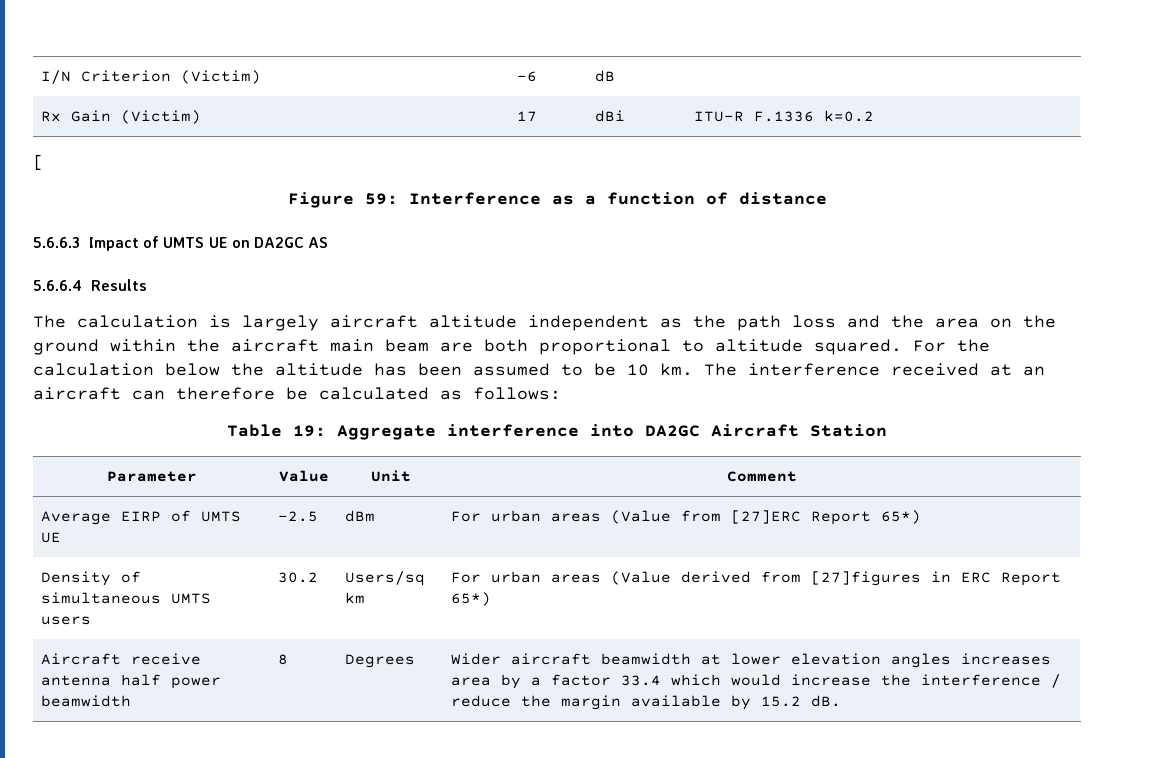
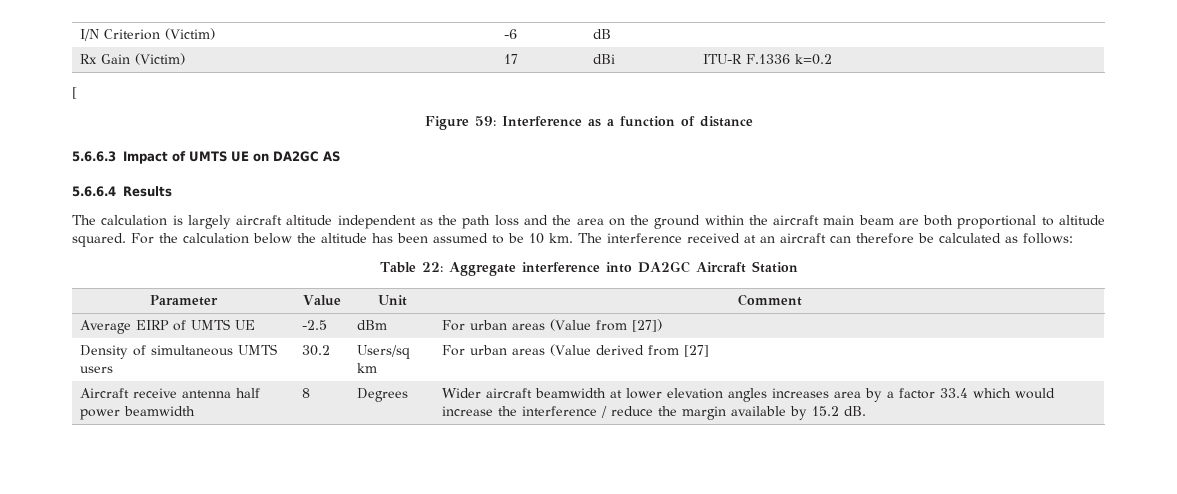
[293,425,326,437] 19: -> [421,262,443,272] 22:
[731,510,922,525] [27]ERC Report 65*) -> [632,319,663,332] [27])
[811,571,1062,586] [451,592,492,606] [27]figures in ERC Report 65*) -> [684,345,710,357] [27]

